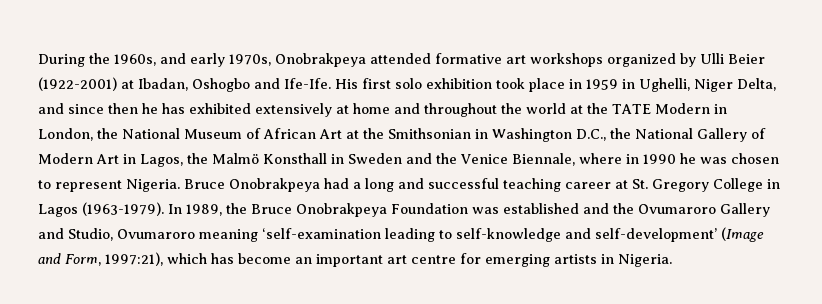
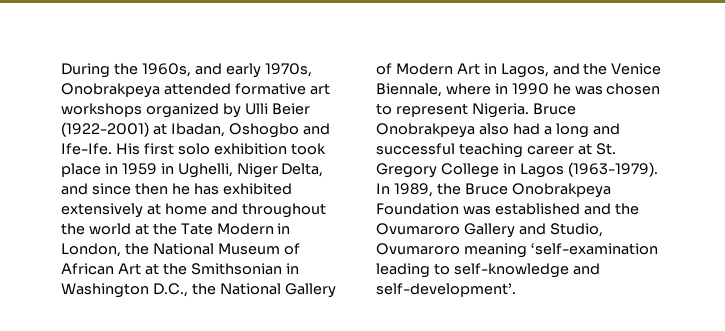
[612,104,651,114] TATE -> [180,223,213,235] Tate
[187,153,402,164] the Malmö Konsthall in Sweden -> (549, 70) none
(320, 185) none -> [478,123,509,135] also
[595,227,764,242] [38,252,672,267] self-development’ (Image and Form, 1997:21), which has become an important art centre for emerging artists in Nigeria. -> [376,283,516,297] self-development’.

